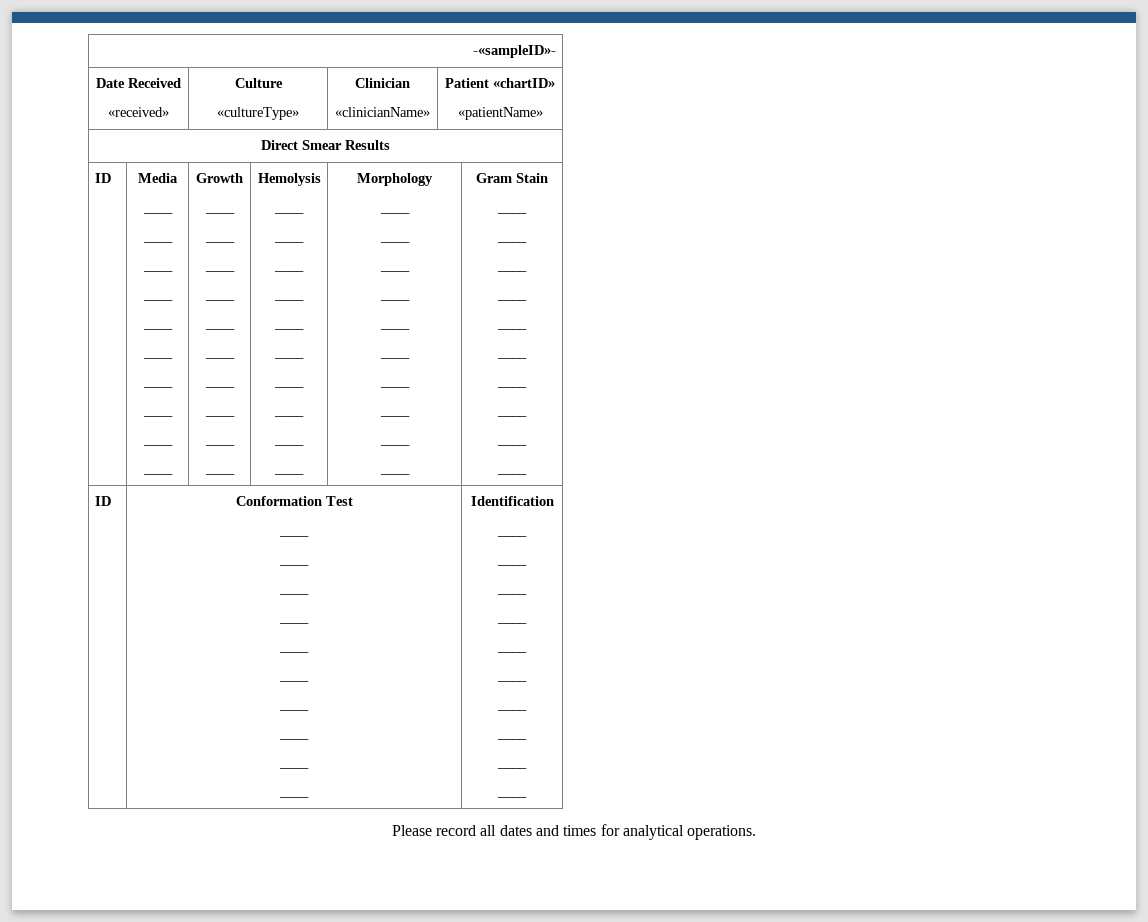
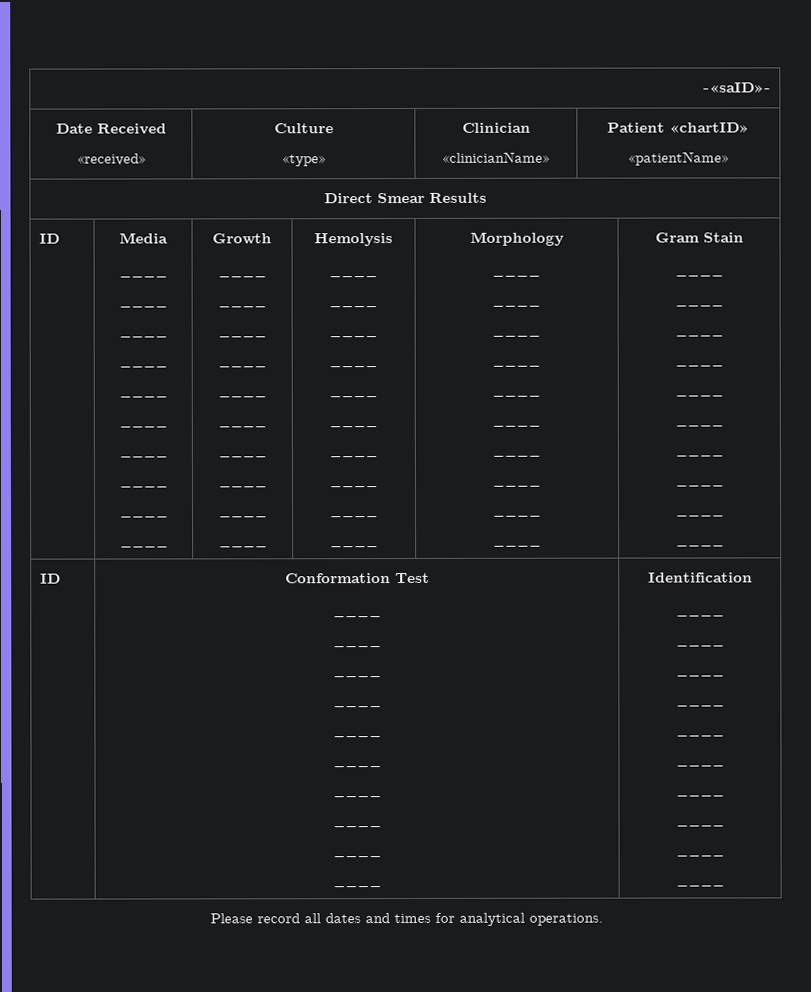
[473,45,557,58] -«sampleID»- -> [702,82,771,93] -«saID»-
[217,107,299,120] «cultureType» -> [280,154,327,167] «type»

